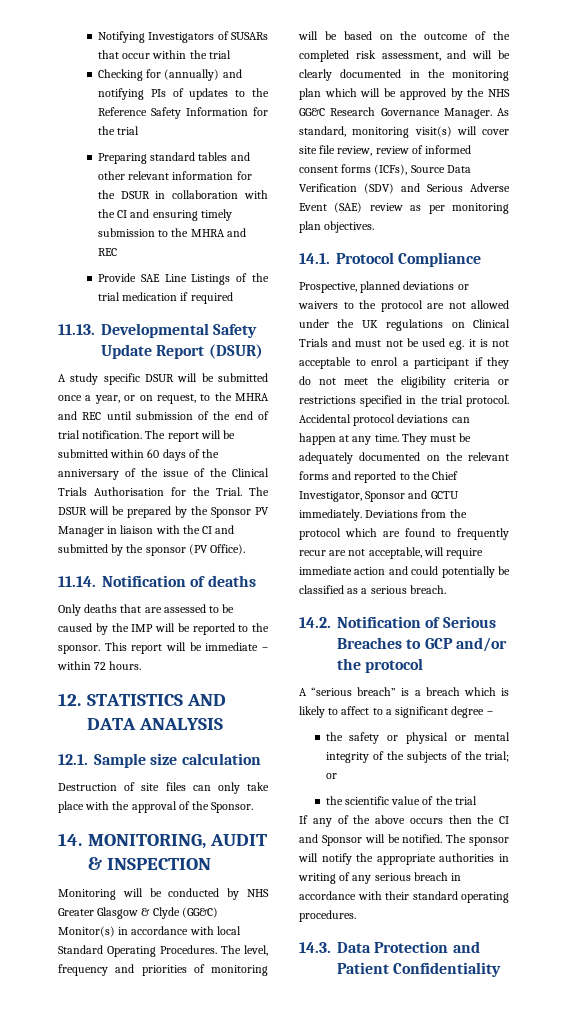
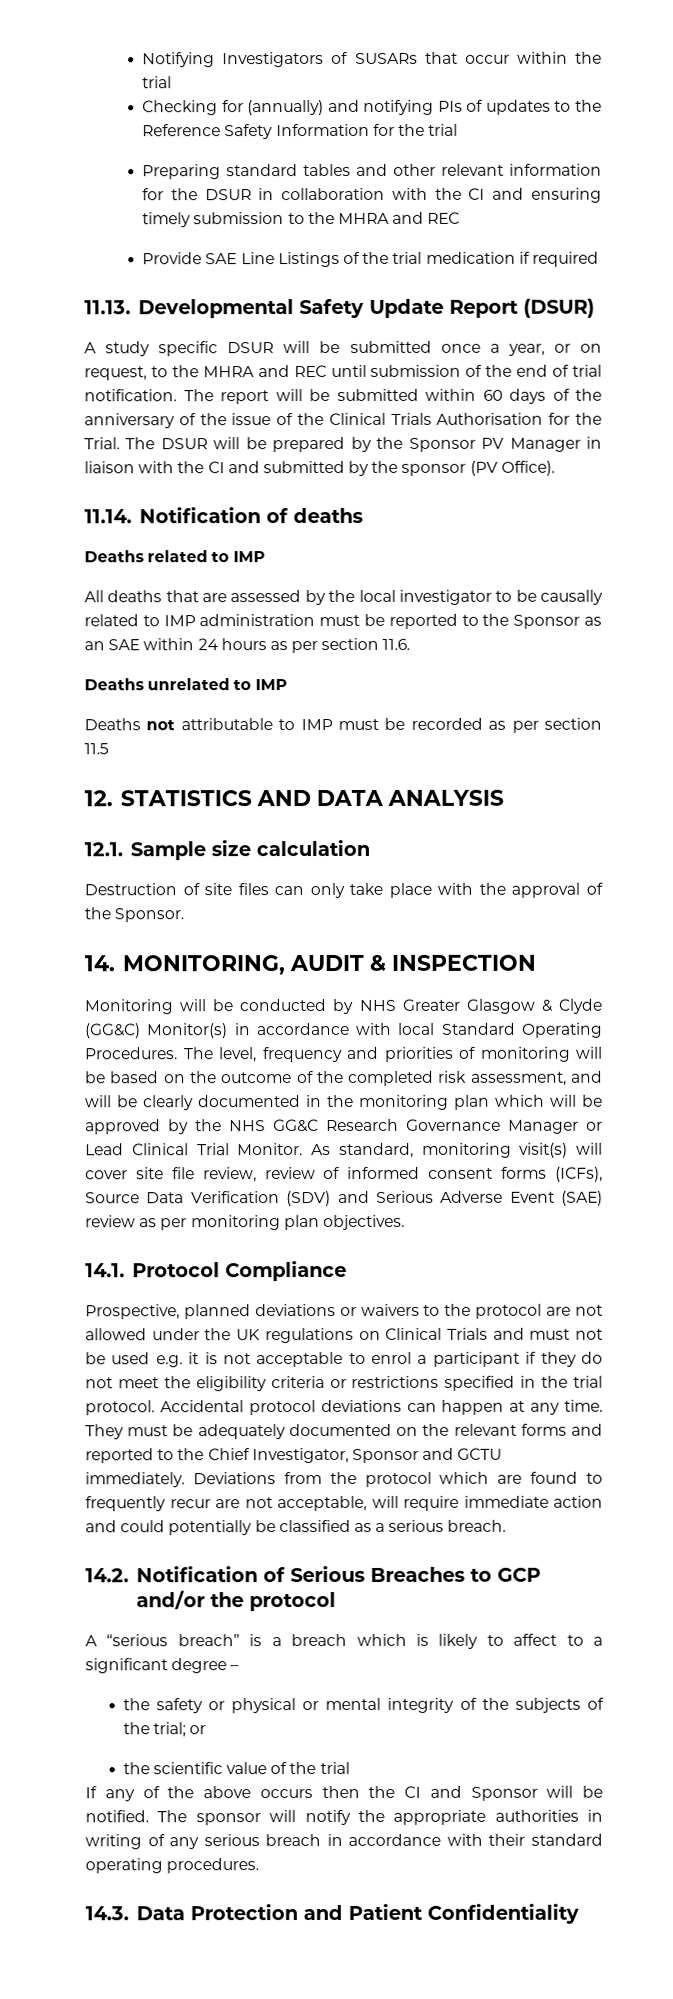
[58,604,235,616] [58,623,269,635] [58,642,268,654] [57,661,142,670] Only deaths that are assessed to be caused by the IMP will be reported to the sponsor. This report will be immediate – within 72 hours. -> [84,550,265,563] [84,589,603,606] [84,613,602,629] [84,637,411,654] [84,678,287,691] [84,717,602,733] [84,743,109,755] Deaths related to IMP // All deaths that are assessed by the local investigator to be causally related to IMP administration must be reported to the Sponsor as an SAE within 24 hours as per section 11.6. // Deaths unrelated to IMP // Deaths not attributable to IMP must be recorded as per section 11.5
[443,108,492,119] Manager. -> [508,1119,603,1134] [85,1143,304,1156] Manager or Lead Clinical Trial Monitor.

